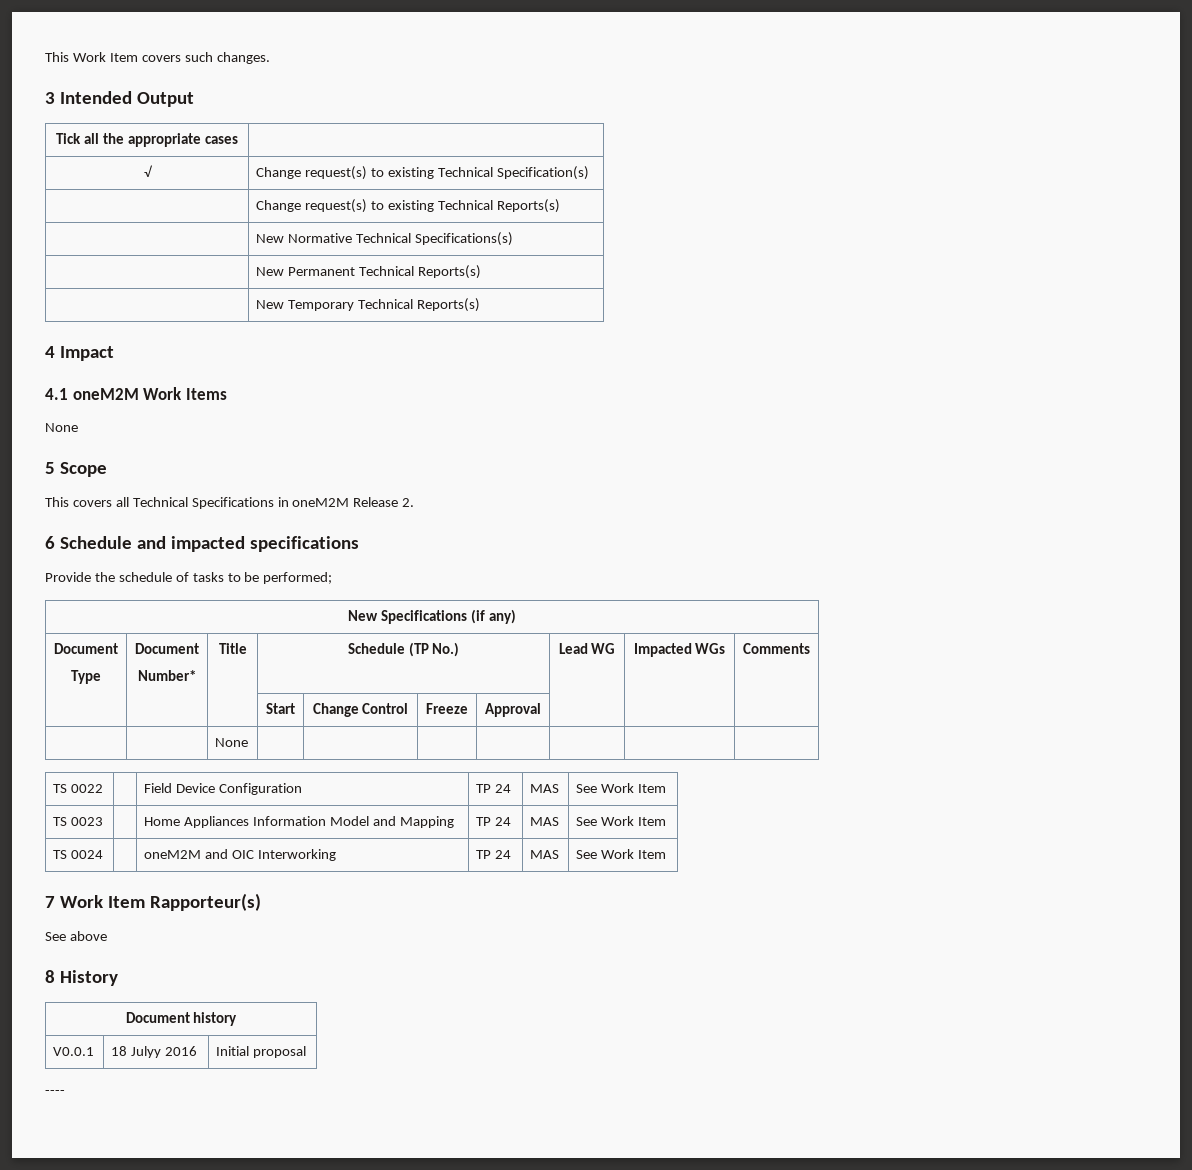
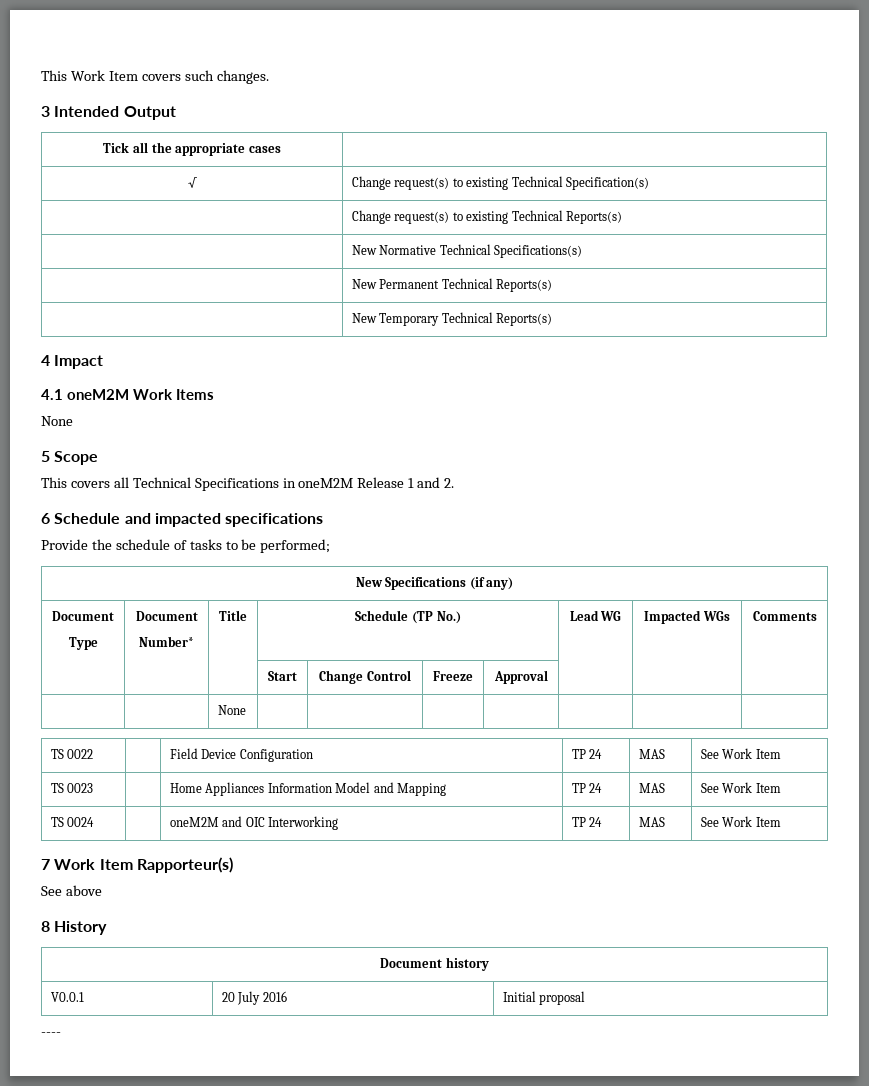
(399, 502) none -> [408,477,441,488] 1 and
[111,1046,161,1058] 18 Julyy -> [221,991,261,1005] 20 July

